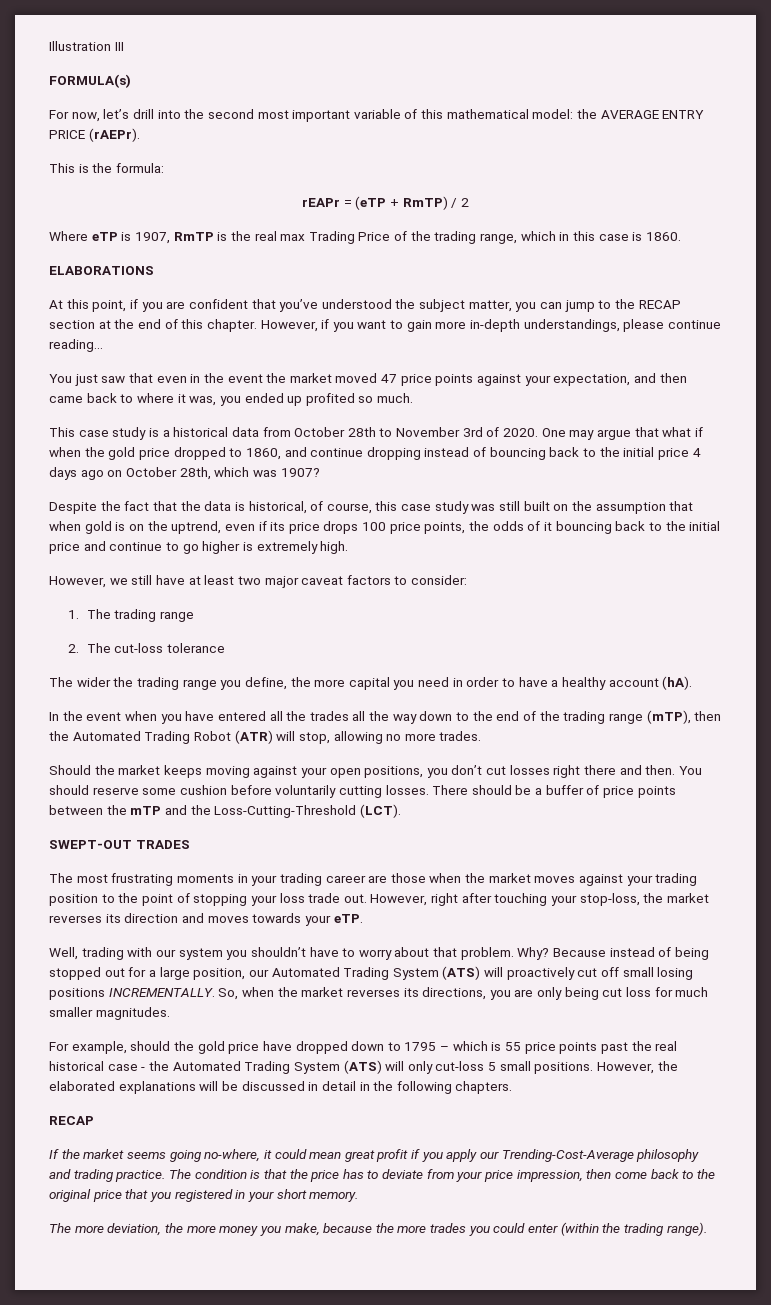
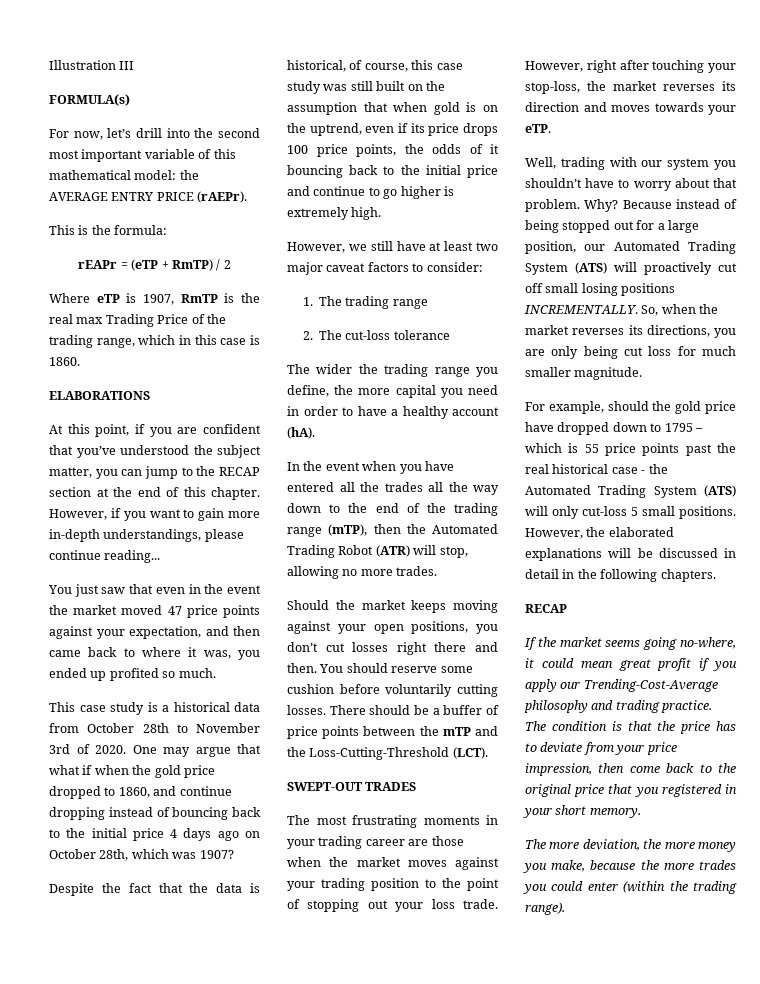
(248, 900) none -> [367,900,388,909] out
[308,893,367,903] trade out. -> [463,899,498,909] trade.
[95,1007,170,1020] magnitudes. -> [574,367,643,380] magnitude.

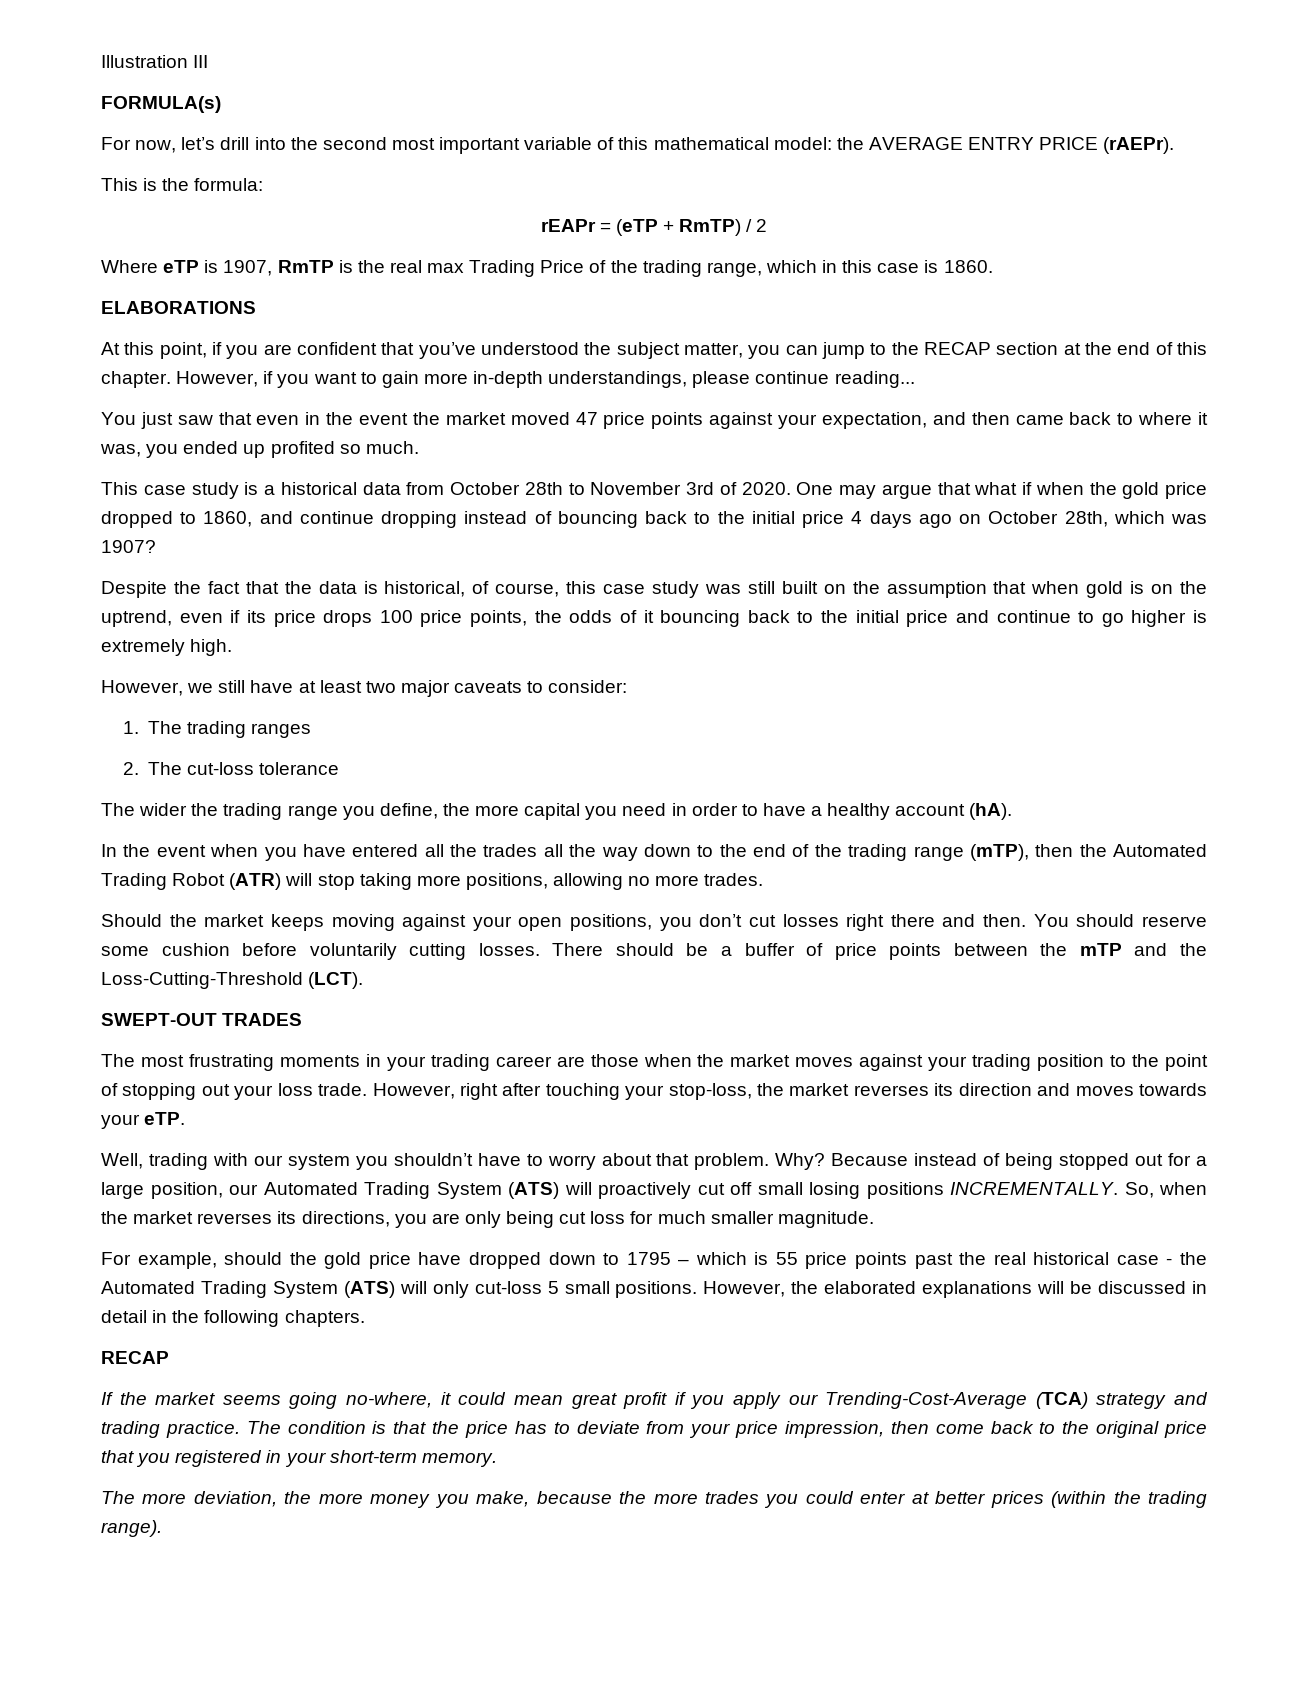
[326,262,409,272] caveat factors -> [454,681,523,693] caveats
[392,299,428,309] range -> [251,723,312,738] ranges
[439,546,468,558] stop, -> [317,873,548,890] stop taking more positions,
[524,700,588,713] philosophy -> [1035,1392,1167,1409] (TCA) strategy
[555,805,587,815] short -> [329,1450,417,1463] short-term
(618, 886) none -> [911,1491,1044,1508] at better prices

